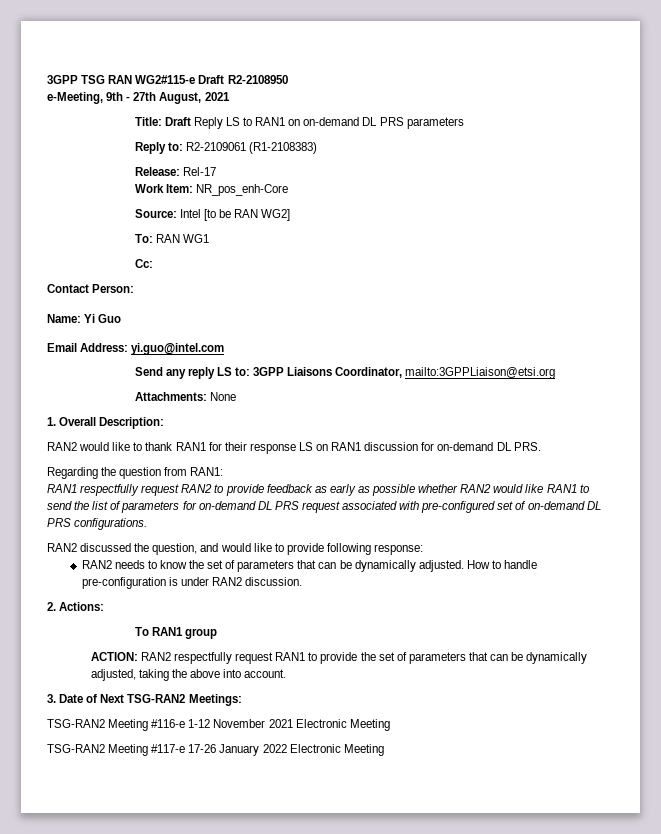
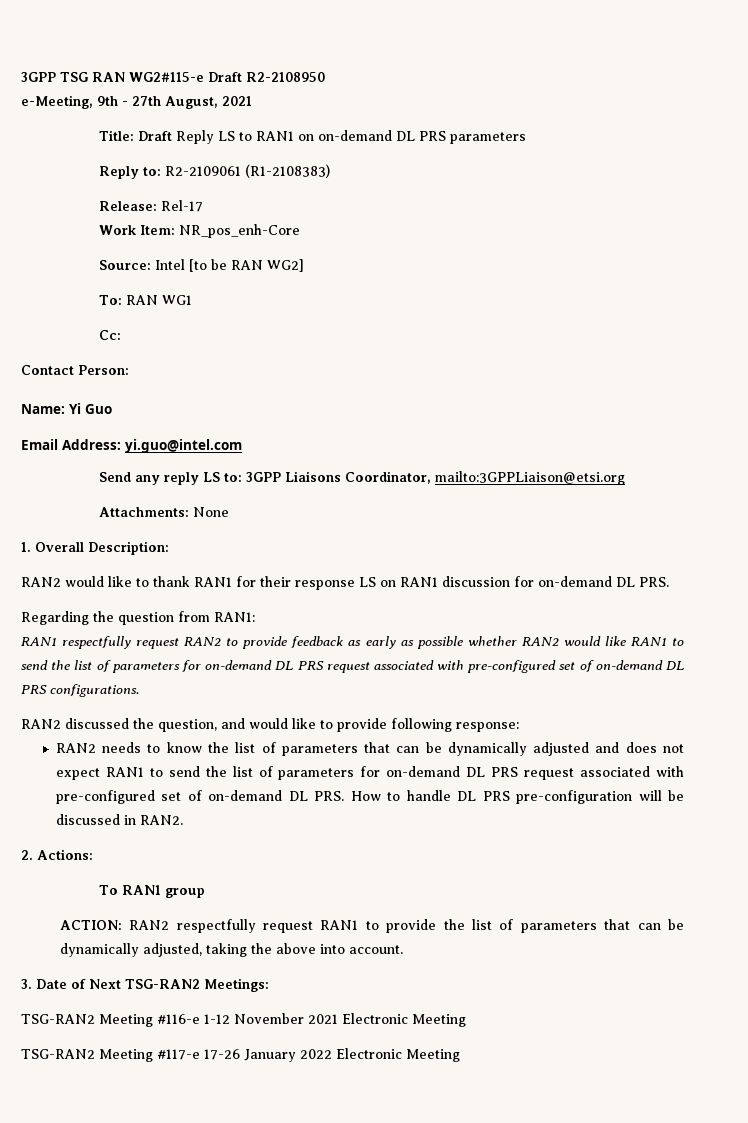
[207,560,538,572] [81,577,302,589] set of parameters that can be dynamically adjusted. How to handle pre-configuration is under RAN2 discussion. -> [235,742,684,756] [55,766,684,780] [55,790,685,804] [55,814,183,825] list of parameters that can be dynamically adjusted and does not expect RAN1 to send the list of parameters for on-demand DL PRS request associated with pre-configured set of on-demand DL PRS. How to handle DL PRS pre-configuration will be discussed in RAN2.
[378,652,395,661] set -> [472,919,493,930] list

